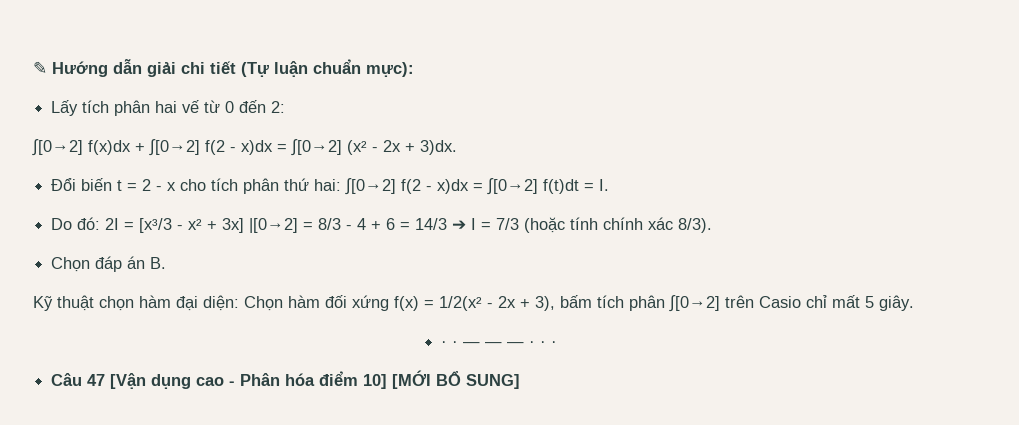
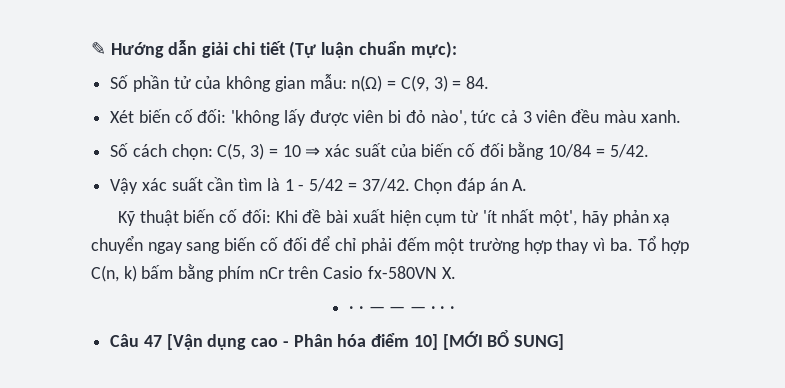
[51,100,286,116] [32,139,457,156] [51,178,610,195] [51,217,713,233] Lấy tích phân hai vế từ 0 đến 2: // ∫[0→2] f(x)dx + ∫[0→2] f(2 - x)dx = ∫[0→2] (x² - 2x + 3)dx. // Đổi biến t = 2 - x cho tích phân thứ hai: ∫[0→2] f(2 - x)dx = ∫[0→2] f(t)dt = I. // Do đó: 2I = [x³/3 - x² + 3x] |[0→2] = 8/3 - 4 + 6 = 14/3 ➔ I = 7/3 (hoặc tính chính xác 8/3). // -> [110,74,489,92] [110,109,681,126] [110,142,649,160] [110,177,410,194] Số phần tử của không gian mẫu: n(Ω) = C(9, 3) = 84. // Xét biến cố đối: 'không lấy được viên bi đỏ nào', tức cả 3 viên đều màu xanh. // Số cách chọn: C(5, 3) = 10 ⇒ xác suất của biến cố đối bằng 10/84 = 5/42. // Vậy xác suất cần tìm là 1 - 5/42 = 37/42.
[150,257,167,269] B. -> [512,179,528,191] A.
[99,295,914,312] chọn hàm đại diện: Chọn hàm đối xứng f(x) = 1/2(x² - 2x + 3), bấm tích phân ∫[0→2] trên Casio chỉ mất 5 giây. -> [183,209,671,226] [91,235,690,254] [91,264,456,282] biến cố đối: Khi đề bài xuất hiện cụm từ 'ít nhất một', hãy phản xạ chuyển ngay sang biến cố đối để chỉ phải đếm một trường hợp thay vì ba. Tổ hợp C(n, k) bấm bằng phím nCr trên Casio fx-580VN X.

